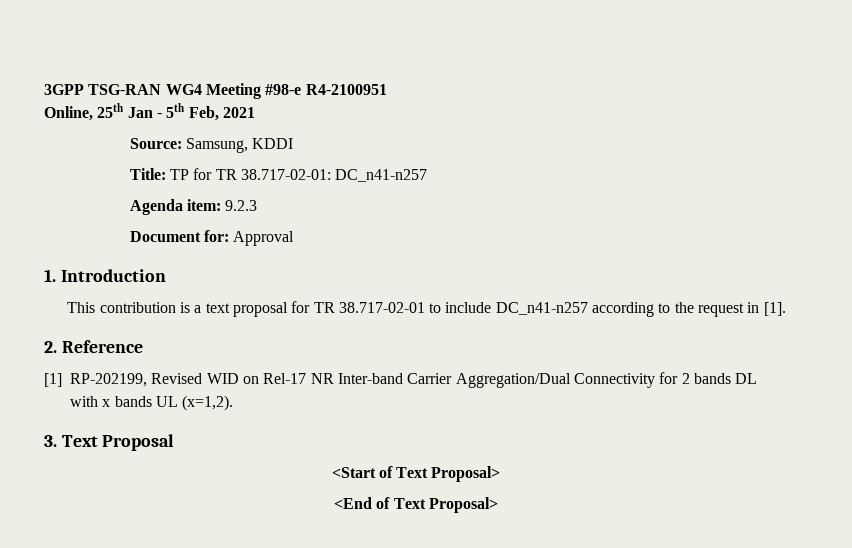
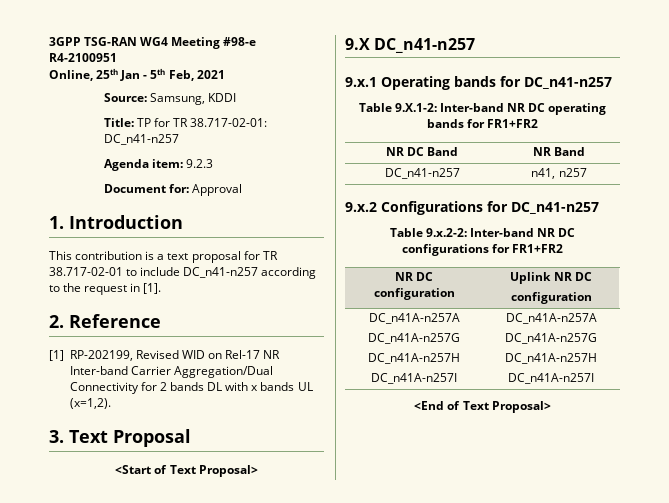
(501, 474) none -> [345,38,476,53] [345,76,612,90] [358,103,607,115] [426,119,539,128] [385,147,459,156] [532,147,586,156] [384,168,460,179] [531,168,587,179] [345,201,599,215] [389,228,576,237] [401,244,564,256] [394,272,434,281] [373,288,455,300] [510,272,592,284] [510,292,592,304] [368,313,460,324] [368,333,460,344] [368,353,460,364] [371,373,457,384] [505,313,597,324] [505,333,597,344] [505,353,597,364] [508,373,594,384] // 9.X DC_n41-n257 // 9.x.1 Operating bands for DC_n41-n257 // Table 9.X.1-2: Inter-band NR DC operating bands for FR1+FR2 // NR DC Band | NR Band // DC_n41-n257 | n41, n257 // 9.x.2 Configurations for DC_n41-n257 // Table 9.x.2-2: Inter-band NR DC configurations for FR1+FR2 // NR DC // configuration | Uplink NR DC // configuration // DC_n41A-n257A // DC_n41A-n257G // DC_n41A-n257H // DC_n41A-n257I | DC_n41A-n257A // DC_n41A-n257G // DC_n41A-n257H // DC_n41A-n257I

